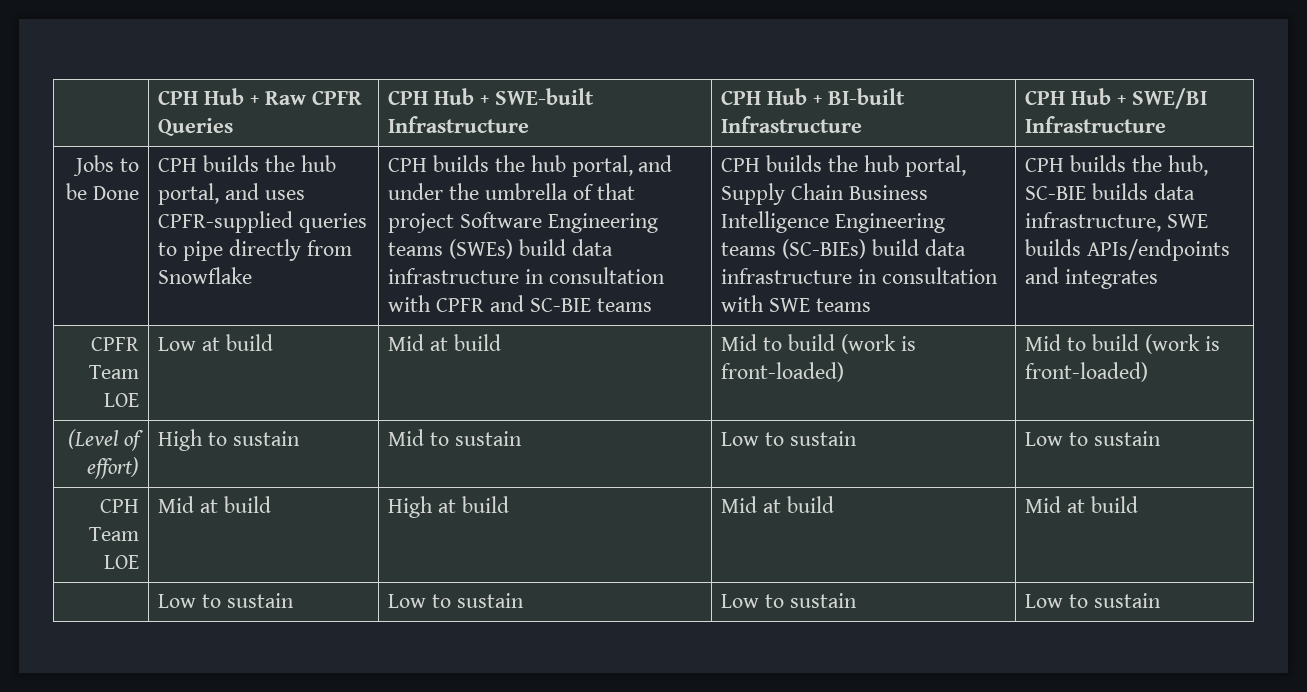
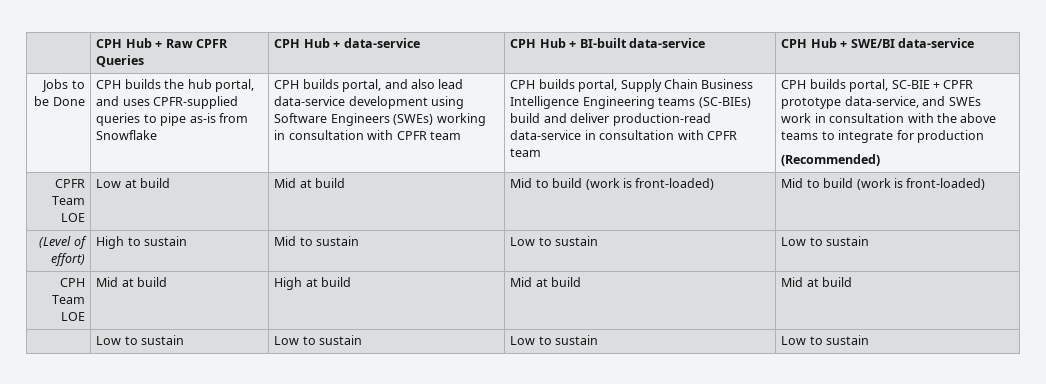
[494,88,594,105] [388,116,530,133] SWE-built Infrastructure -> [343,38,420,48] data-service
[721,116,863,133] Infrastructure -> [628,38,705,48] data-service
[1025,116,1167,133] Infrastructure -> [897,38,974,48] data-service
[229,239,302,261] directly -> [189,113,216,123] as-is
[495,155,673,177] [388,183,635,200] [388,212,659,233] [388,239,613,259] [388,267,666,284] [388,295,652,312] [721,155,899,172] the hub portal, and under the umbrella of that project Software Engineering teams (SWEs) build data infrastructure in consultation with CPFR and SC-BIE teams | CPH builds the hub -> [342,79,464,92] [274,96,465,109] [274,113,486,126] [274,130,461,140] [510,79,575,89] portal, and also lead data-service development using Software Engineers (SWEs) working in consultation with CPFR team | CPH builds
[924,239,966,256] [721,267,999,284] [721,295,872,312] [1025,155,1208,176] [1025,183,1196,200] [1025,212,1209,232] [1025,239,1231,261] [1025,267,1159,289] data infrastructure in consultation with SWE teams | CPH builds the hub, SC-BIE builds data infrastructure, SWE builds APIs/endpoints and integrates -> [543,113,711,126] [510,130,737,140] [510,148,542,157] [781,79,974,92] [781,96,981,109] [781,113,997,123] [781,130,984,143] [781,154,881,166] and deliver production-read data-service in consultation with CPFR team | CPH builds portal, SC-BIE + CPFR prototype data-service, and SWEs work in consultation with the above teams to integrate for production // (Recommended)

